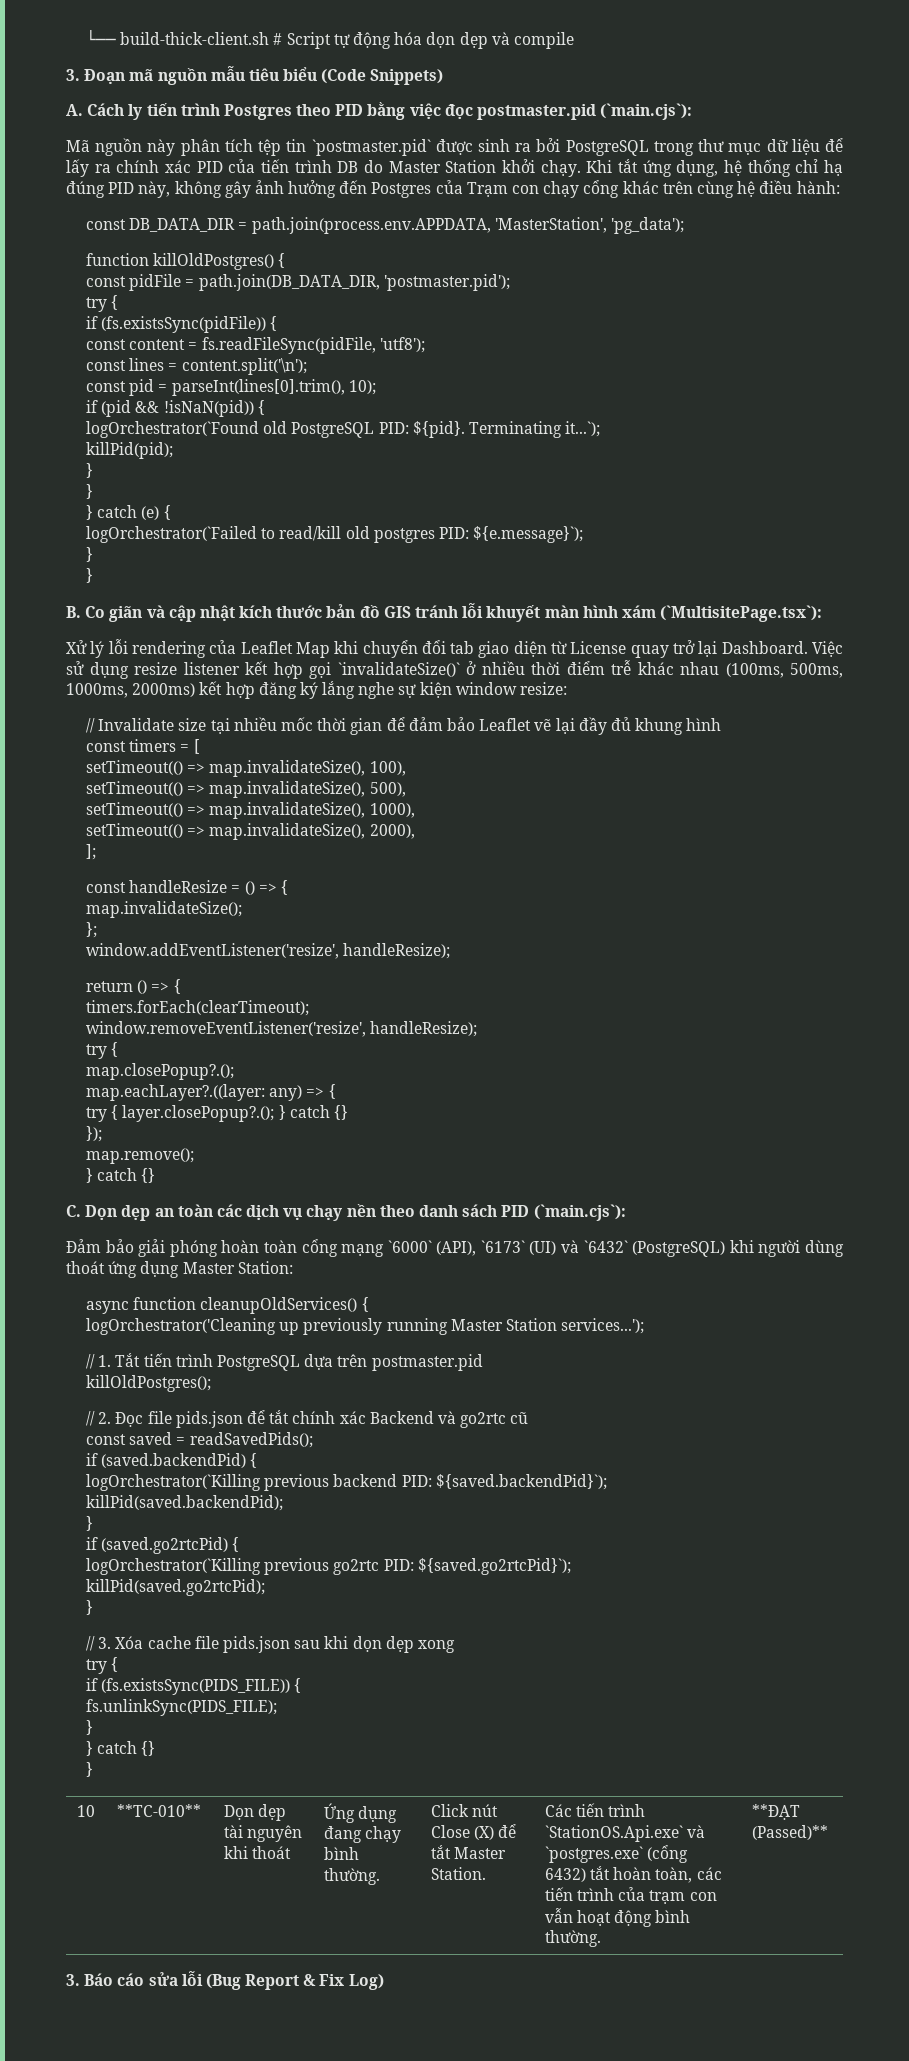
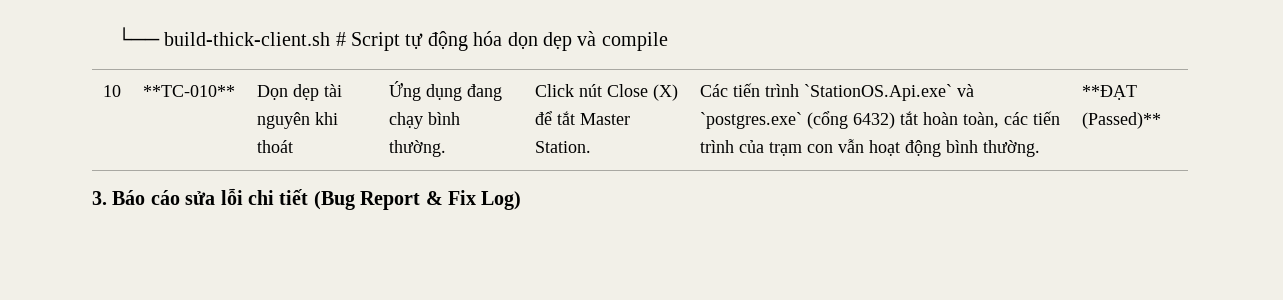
[66,66,444,85] [66,102,693,120] [66,138,843,156] [66,159,843,177] [66,180,840,198] [86,217,685,234] [86,253,286,270] [86,274,510,291] [86,295,119,312] [86,316,278,333] [86,337,425,354] [86,358,307,375] [86,379,376,396] [86,400,265,417] [86,421,601,438] [86,442,174,459] [86,463,94,478] [86,484,94,499] [86,505,171,520] [86,526,584,543] [86,547,94,562] [86,568,94,583] [66,603,823,622] [66,639,843,658] [66,660,843,679] [66,681,568,699] [86,717,722,735] [86,739,200,754] [86,760,406,777] [86,781,406,798] [86,802,415,819] [86,823,415,840] [86,844,97,860] [86,880,289,895] [86,901,243,918] [86,922,98,938] [86,943,451,959] [86,979,181,994] [86,1000,310,1016] [86,1021,478,1037] [86,1042,119,1059] [86,1063,235,1080] [86,1084,336,1101] [86,1105,349,1122] [86,1126,103,1142] [86,1148,195,1164] [86,1168,156,1183] [66,1204,626,1221] [66,1239,845,1257] [66,1261,293,1278] [86,1297,369,1314] [86,1318,645,1335] [86,1353,483,1371] [86,1375,212,1392] [86,1410,529,1428] [86,1432,313,1448] [86,1453,258,1468] [86,1474,607,1491] [86,1495,284,1511] [86,1516,94,1531] [86,1537,240,1554] [86,1558,571,1575] [86,1579,266,1596] [86,1600,94,1615] [86,1636,455,1653] [86,1657,119,1674] [86,1678,302,1695] [86,1699,278,1716] [86,1720,94,1735] [86,1741,156,1756] [86,1762,94,1777] // 3. Đoạn mã nguồn mẫu tiêu biểu (Code Snippets) // A. Cách ly tiến trình Postgres theo PID bằng việc đọc postmaster.pid (`main.cjs`): // Mã nguồn này phân tích tệp tin `postmaster.pid` được sinh ra bởi PostgreSQL trong thư mục dữ liệu để lấy ra chính xác PID của tiến trình DB do Master Station khởi chạy. Khi tắt ứng dụng, hệ thống chỉ hạ đúng PID này, không gây ảnh hưởng đến Postgres của Trạm con chạy cổng khác trên cùng hệ điều hành: // const DB_DATA_DIR = path.join(process.env.APPDATA, 'MasterStation', 'pg_data'); // function killOldPostgres() { // const pidFile = path.join(DB_DATA_DIR, 'postmaster.pid'); // try { // if (fs.existsSync(pidFile)) { // const content = fs.readFileSync(pidFile, 'utf8'); // const lines = content.split('\n'); // const pid = parseInt(lines[0].trim(), 10); // if (pid && !isNaN(pid)) { // logOrchestrator(`Found old PostgreSQL PID: ${pid}. Terminating it...`); // killPid(pid); // } // } // } catch (e) { // logOrchestrator(`Failed to read/kill old postgres PID: ${e.message}`); // } // } // B. Co giãn và cập nhật kích thước bản đồ GIS tránh lỗi khuyết màn hình xám (`MultisitePage.tsx`): // Xử lý lỗi rendering của Leaflet Map khi chuyển đổi tab giao diện từ License quay trở lại Dashboard. Việc sử dụng resize listener kết hợp gọi `invalidateSize()` ở nhiều thời điểm trễ khác nhau (100ms, 500ms, 1000ms, 2000ms) kết hợp đăng ký lắng nghe sự kiện window resize: // // Invalidate size tại nhiều mốc thời gian để đảm bảo Leaflet vẽ lại đầy đủ khung hình // const timers = [ // setTimeout(() => map.invalidateSize(), 100), // setTimeout(() => map.invalidateSize(), 500), // setTimeout(() => map.invalidateSize(), 1000), // setTimeout(() => map.invalidateSize(), 2000), // ]; // const handleResize = () => { // map.invalidateSize(); // }; // window.addEventListener('resize', handleResize); // return () => { // timers.forEach(clearTimeout); // window.removeEventListener('resize', handleResize); // try { // map.closePopup?.(); // map.eachLayer?.((layer: any) => { // try { layer.closePopup?.(); } catch {} // }); // map.remove(); // } catch {} // C. Dọn dẹp an toàn các dịch vụ chạy nền theo danh sách PID (`main.cjs`): // Đảm bảo giải phóng hoàn toàn cổng mạng `6000` (API), `6173` (UI) và `6432` (PostgreSQL) khi người dùng thoát ứng dụng Master Station: // async function cleanupOldServices() { // logOrchestrator('Cleaning up previously running Master Station services...'); // // 1. Tắt tiến trình PostgreSQL dựa trên postmaster.pid // killOldPostgres(); // // 2. Đọc file pids.json để tắt chính xác Backend và go2rtc cũ // const saved = readSavedPids(); // if (saved.backendPid) { // logOrchestrator(`Killing previous backend PID: ${saved.backendPid}`); // killPid(saved.backendPid); // } // if (saved.go2rtcPid) { // logOrchestrator(`Killing previous go2rtc PID: ${saved.go2rtcPid}`); // killPid(saved.go2rtcPid); // } // // 3. Xóa cache file pids.json sau khi dọn dẹp xong // try { // if (fs.existsSync(PIDS_FILE)) { // fs.unlinkSync(PIDS_FILE); // } // } catch {} // } -> (668, 41) none
(203, 1978) none -> [248,189,309,205] chi tiết

